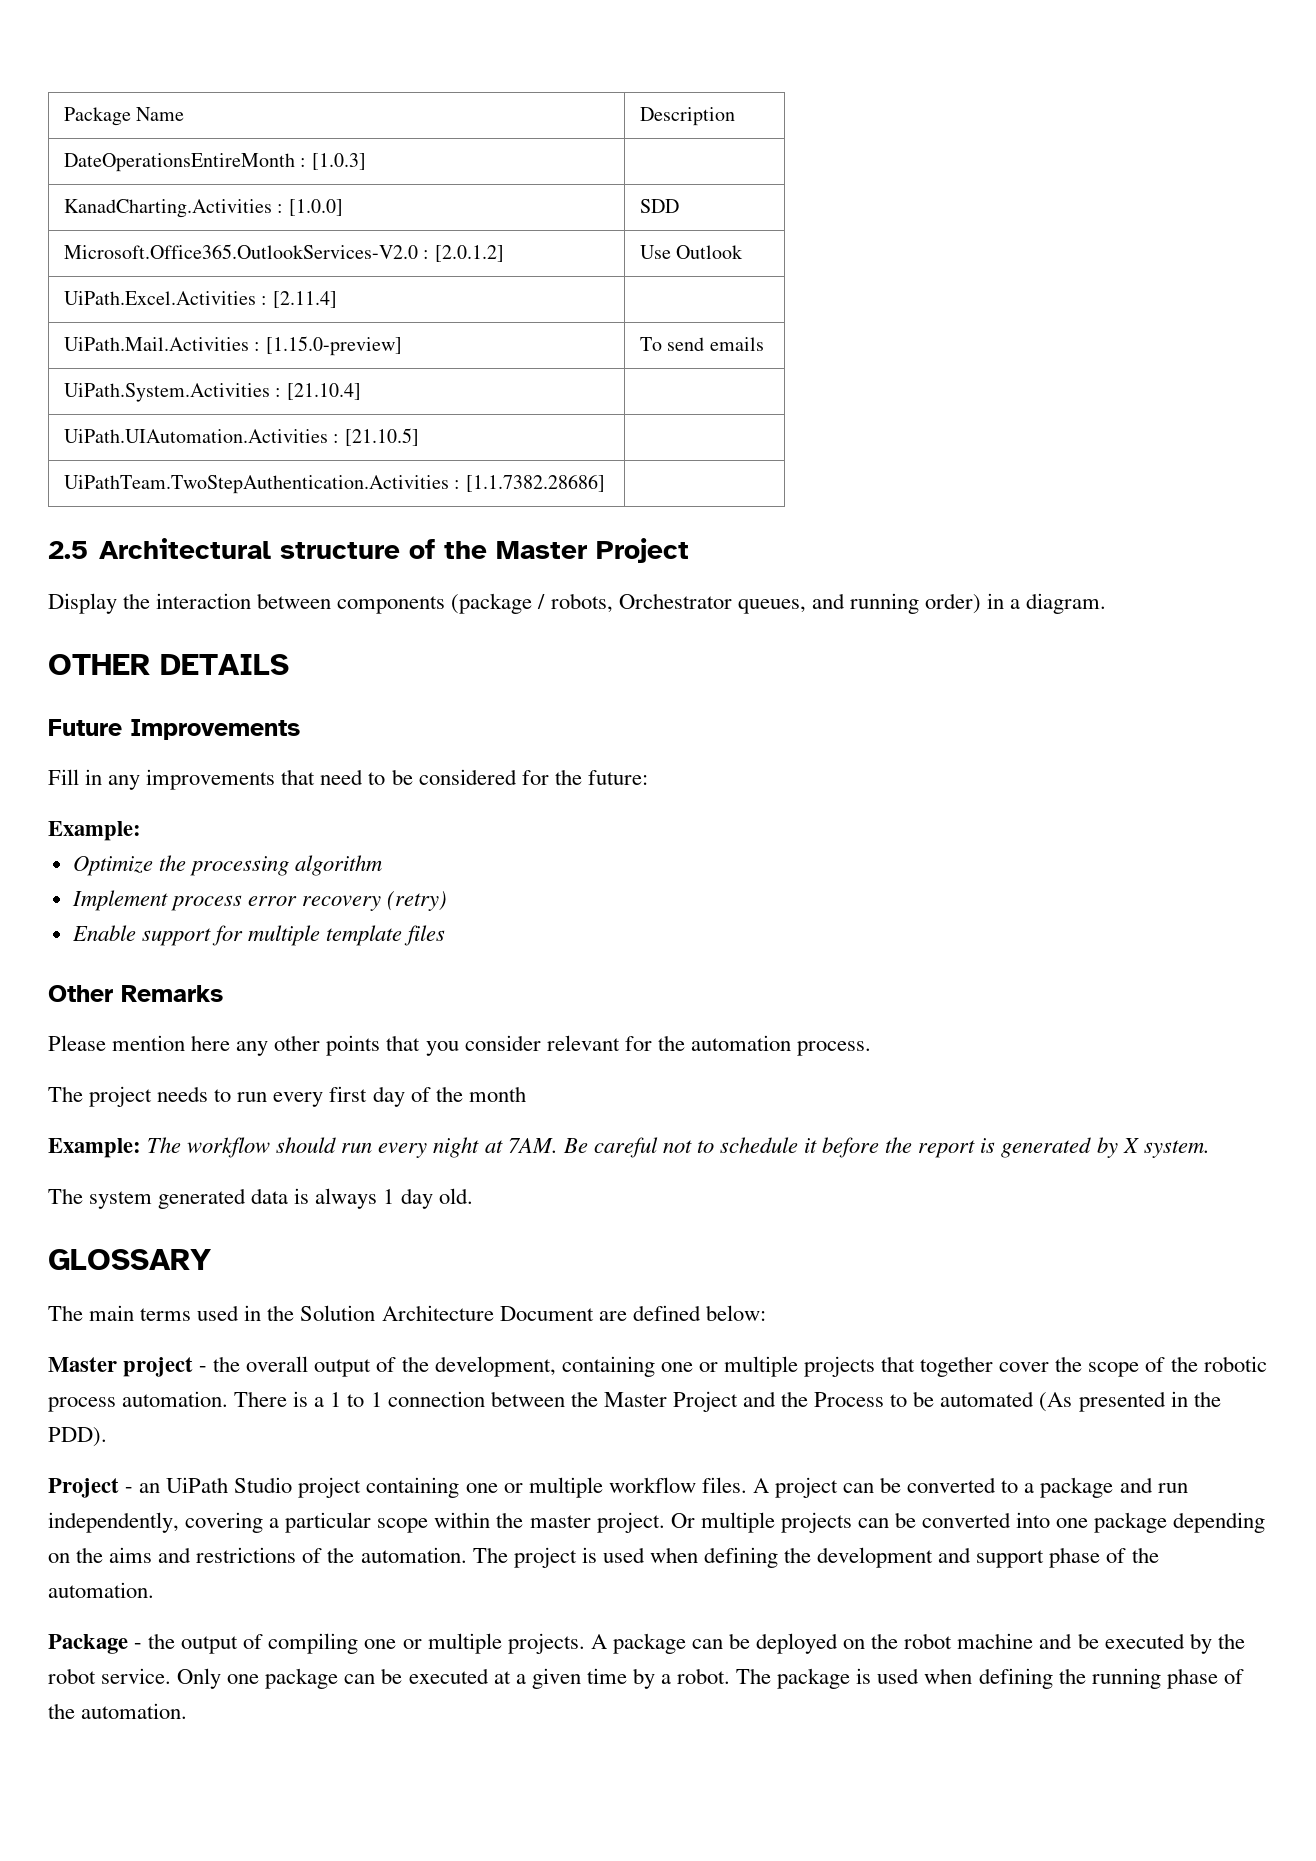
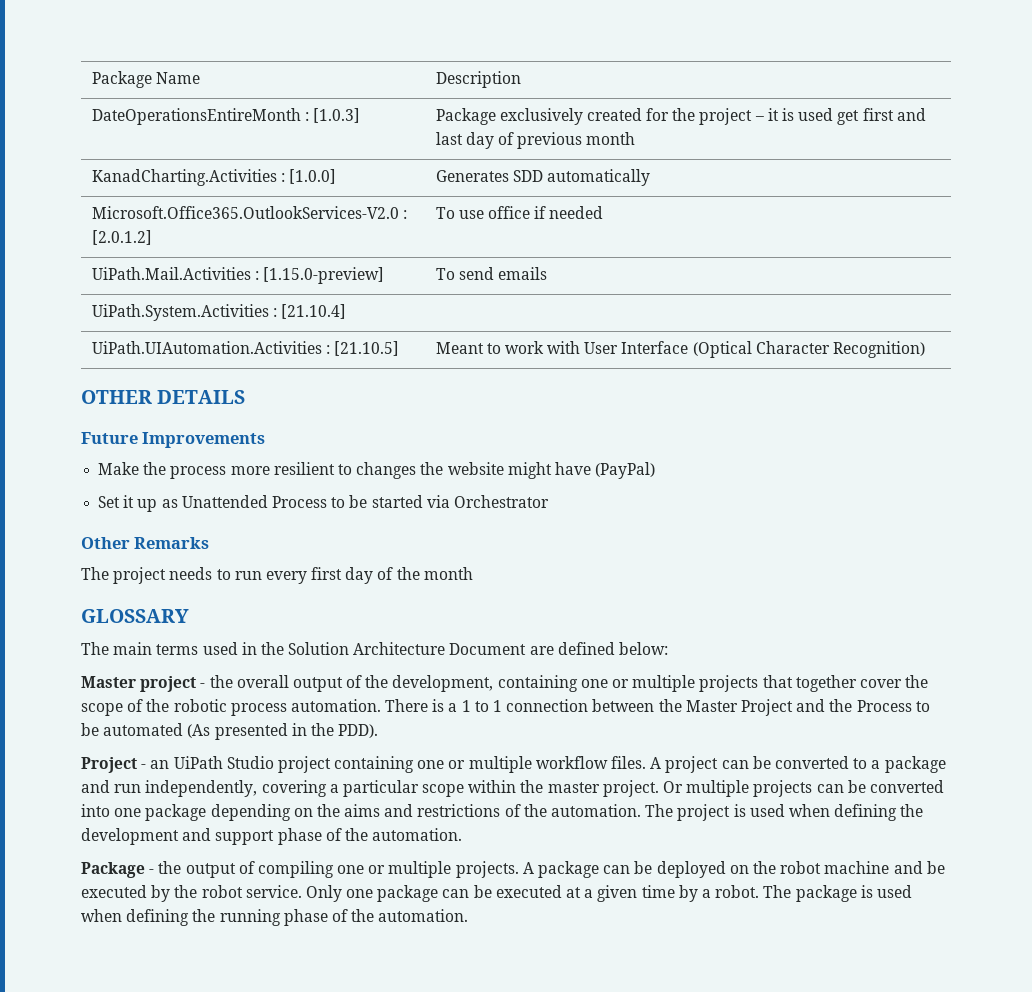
(366, 161) none -> [435,108,926,125] [435,132,636,149] Package exclusively created for the project – it is used get first and last day of previous month
(343, 207) none -> [435,170,509,182] Generates
(679, 206) none -> [546,169,650,186] automatically
[639,245,744,259] [63,291,337,308] Use Outlook // UiPath.Excel.Activities : [2.11.4] | -> [435,206,604,219] To use office if needed
[63,474,605,494] [48,538,690,563] [48,593,1107,614] [48,654,289,675] [48,719,300,740] [48,769,648,790] [48,821,141,841] [72,855,382,876] [71,890,448,911] [71,925,446,946] [48,985,223,1002] [48,1035,871,1056] // UiPathTeam.TwoStepAuthentication.Activities : [1.1.7382.28686] | // 2.5 Architectural structure of the Master Project // Display the interaction between components (package / robots, Orchestrator queues, and running order) in a diagram. // OTHER DETAILS // Future Improvements // Fill in any improvements that need to be considered for the future: // Example: // Optimize the processing algorithm // Implement process error recovery (retry) // Enable support for multiple template files // Other Remarks // Please mention here any other points that you consider relevant for the automation process. -> [435,341,926,358] [81,390,246,404] [81,432,266,448] [98,462,656,479] [98,495,549,512] [81,537,210,549] Meant to work with User Interface (Optical Character Recognition) // OTHER DETAILS // Future Improvements // Make the process more resilient to changes the website might have (PayPal) // Set it up as Unattended Process to be started via Orchestrator // Other Remarks
[48,1137,1210,1158] [48,1188,473,1209] // Example: The workflow should run every night at 7AM. Be careful not to schedule it before the report is generated by X system. // The system generated data is always 1 day old. -> (473, 573) none

